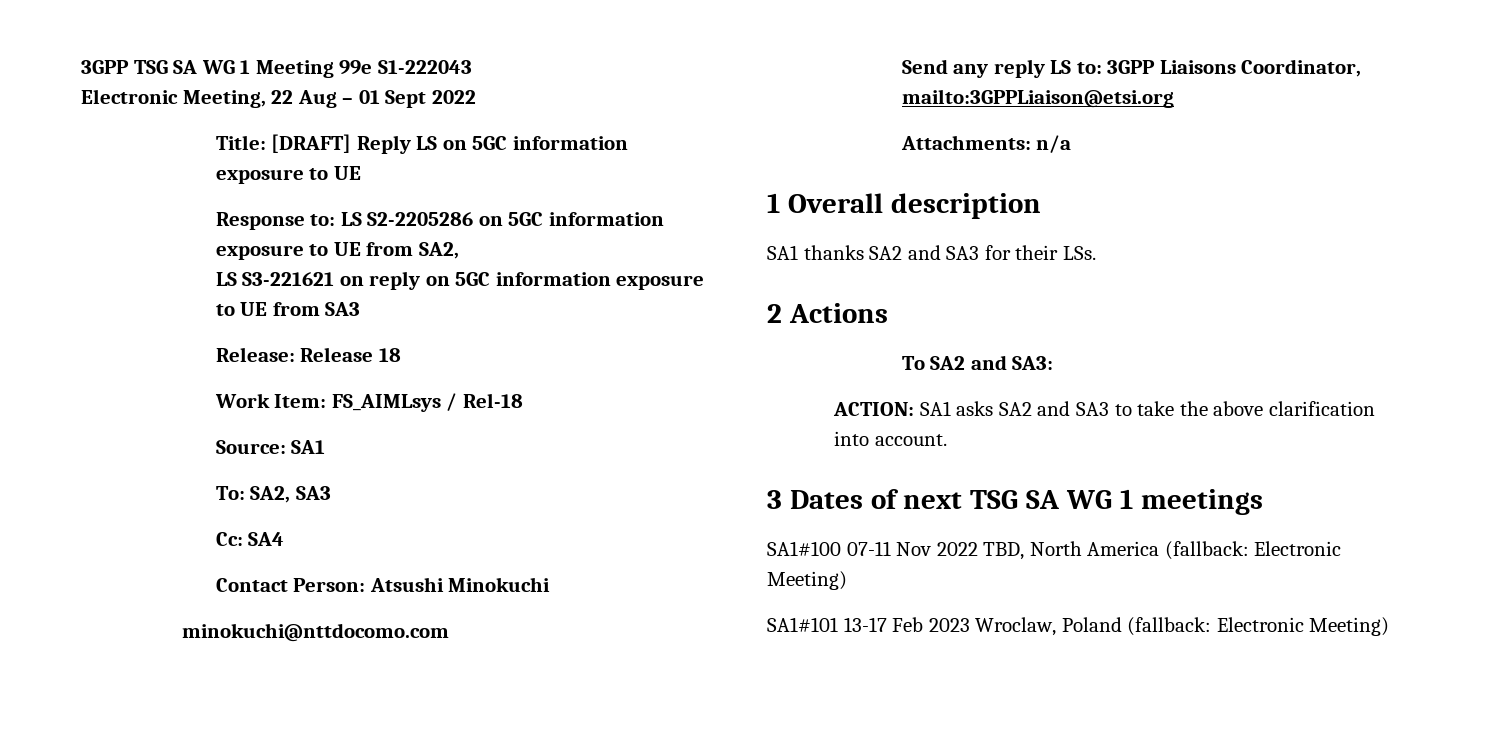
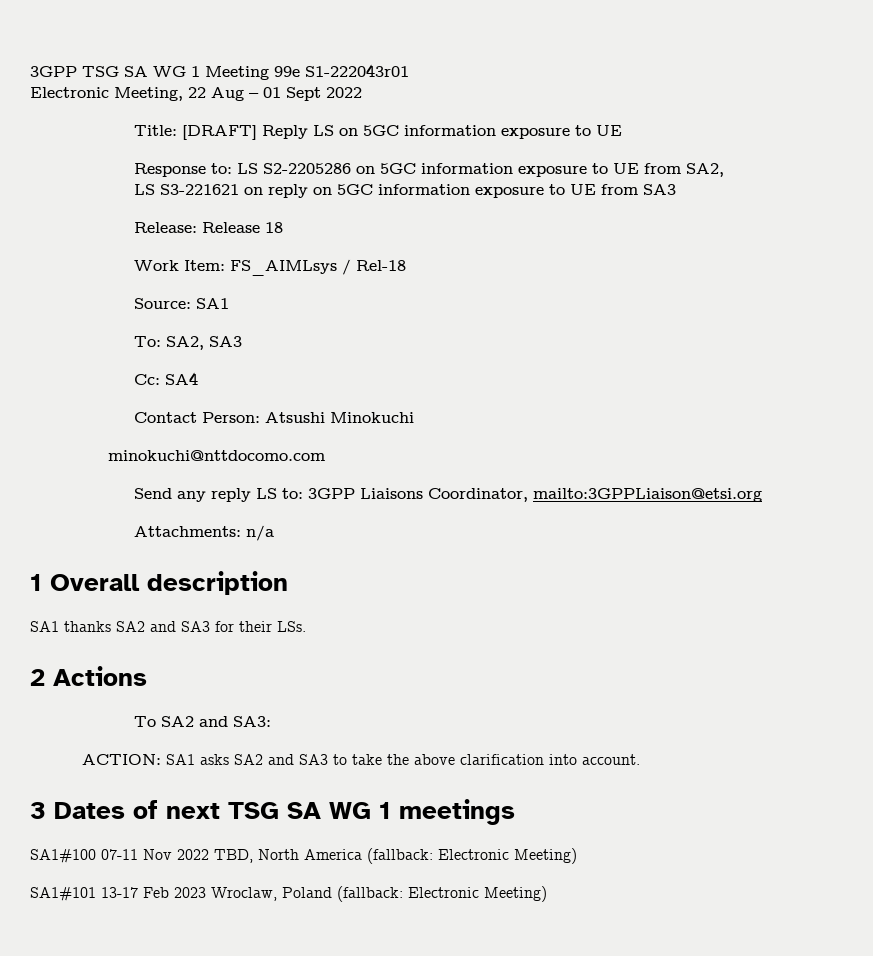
[377,60,472,74] S1-222043 -> [305,64,409,77] S1-222043r01

